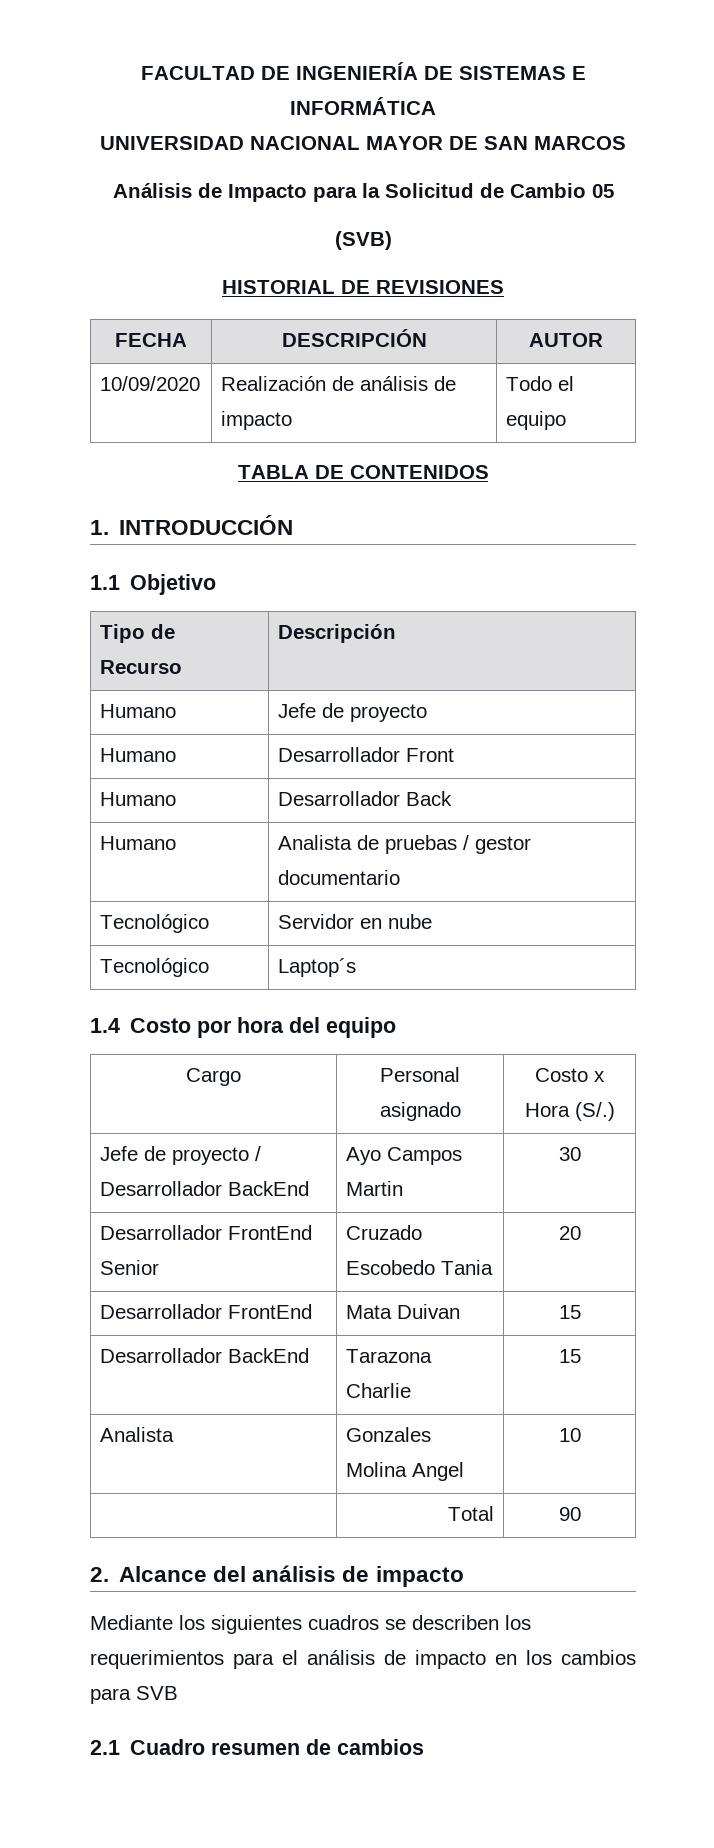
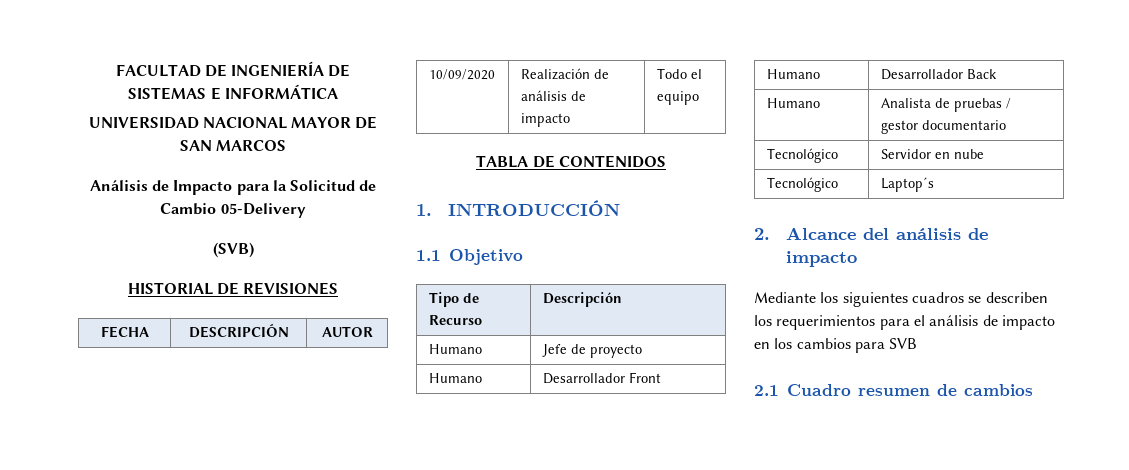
[591,184,614,198] 05 -> [220,203,306,218] 05-Delivery
[90,1017,397,1038] [186,1068,241,1086] [380,1067,460,1082] [379,1102,461,1121] [535,1068,605,1082] [524,1102,615,1121] [100,1146,262,1165] [100,1181,310,1196] [346,1147,463,1165] [346,1181,404,1196] [558,1147,581,1161] [100,1225,313,1240] [100,1260,160,1275] [346,1225,423,1240] [346,1260,494,1275] [558,1226,581,1240] [100,1304,313,1319] [346,1304,461,1319] [558,1305,581,1319] [100,1348,310,1363] [346,1349,433,1363] [346,1383,412,1398] [558,1349,581,1363] [100,1427,175,1442] [346,1427,432,1442] [346,1462,465,1481] [558,1428,581,1442] [447,1506,494,1521] [558,1507,581,1521] // 1.4 Costo por hora del equipo // Cargo | Personal asignado | Costo x Hora (S/.) // Jefe de proyecto / Desarrollador BackEnd | Ayo Campos Martin | 30 // Desarrollador FrontEnd Senior | Cruzado Escobedo Tania | 20 // Desarrollador FrontEnd | Mata Duivan | 15 // Desarrollador BackEnd | Tarazona Charlie | 15 // Analista | Gonzales Molina Angel | 10 // | Total | 90 -> (934, 184) none

